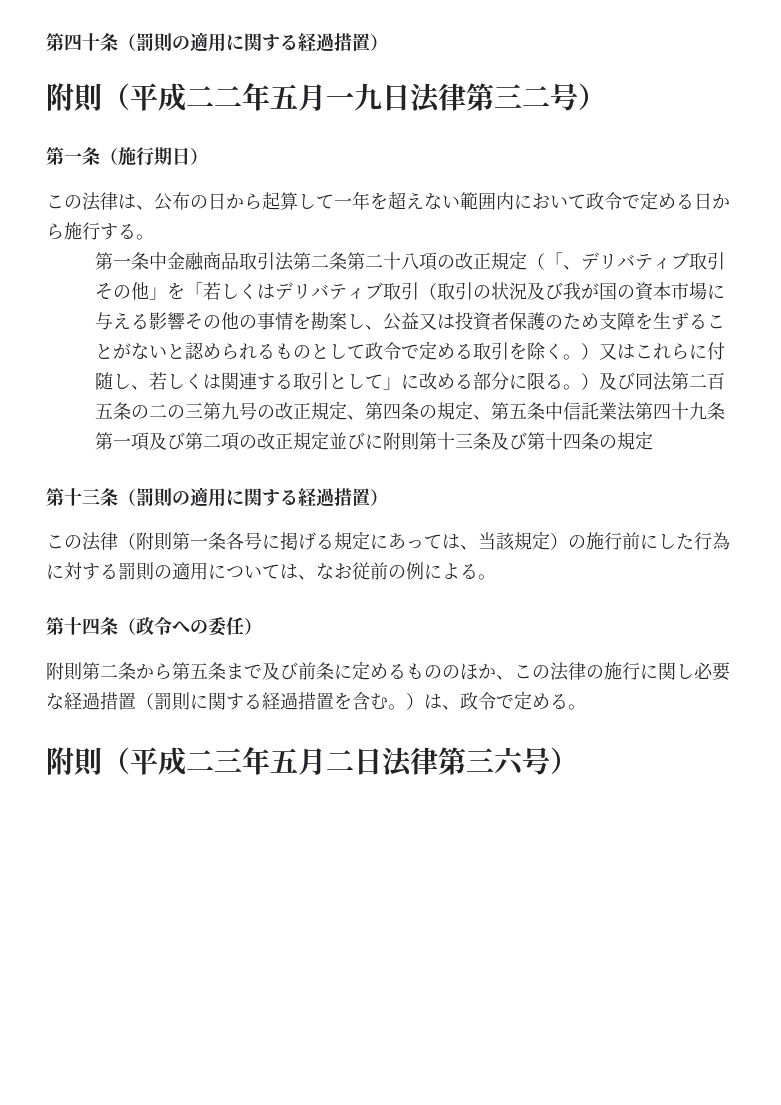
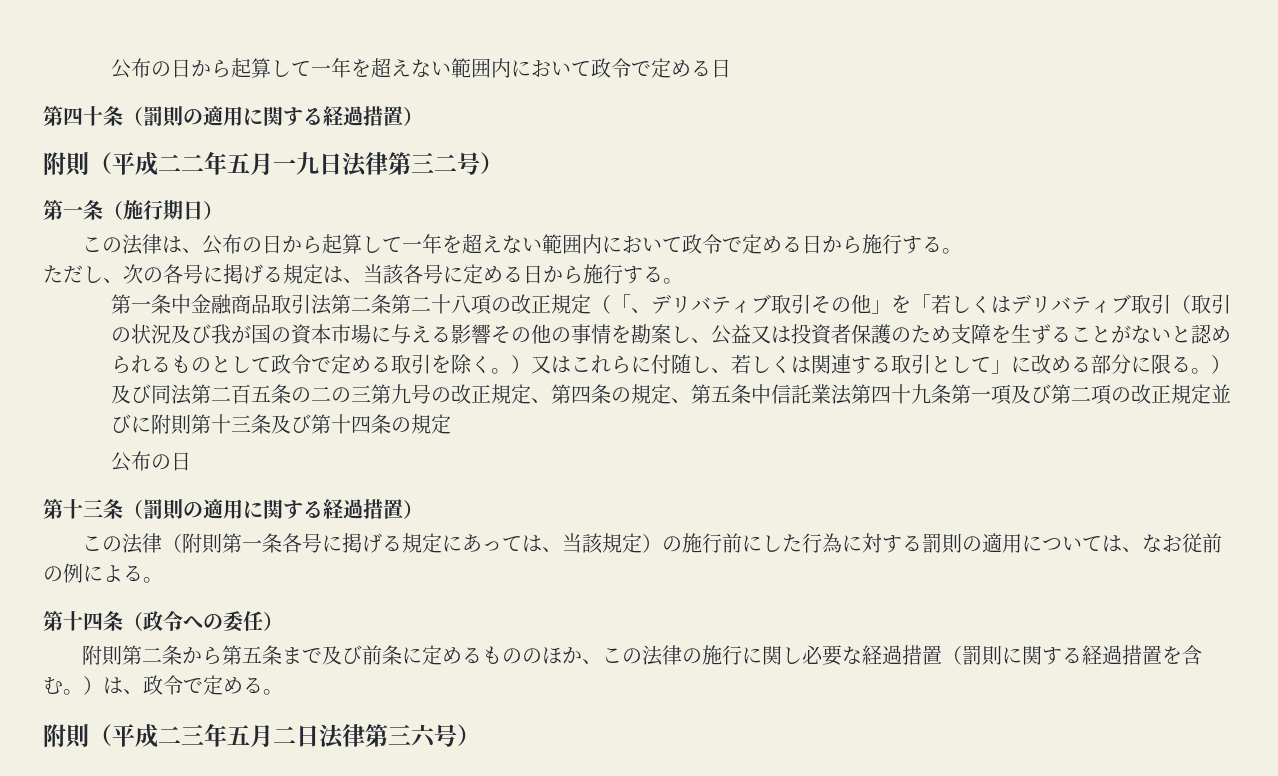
(46, 42) none -> [110,58,731,79] 公布の日から起算して一年を超えない範囲内において政令で定める日 //
(154, 237) none -> [43,264,683,285] // ただし、次の各号に掲げる規定は、当該各号に定める日から施行する。
(653, 440) none -> [110,451,191,472] // 公布の日

